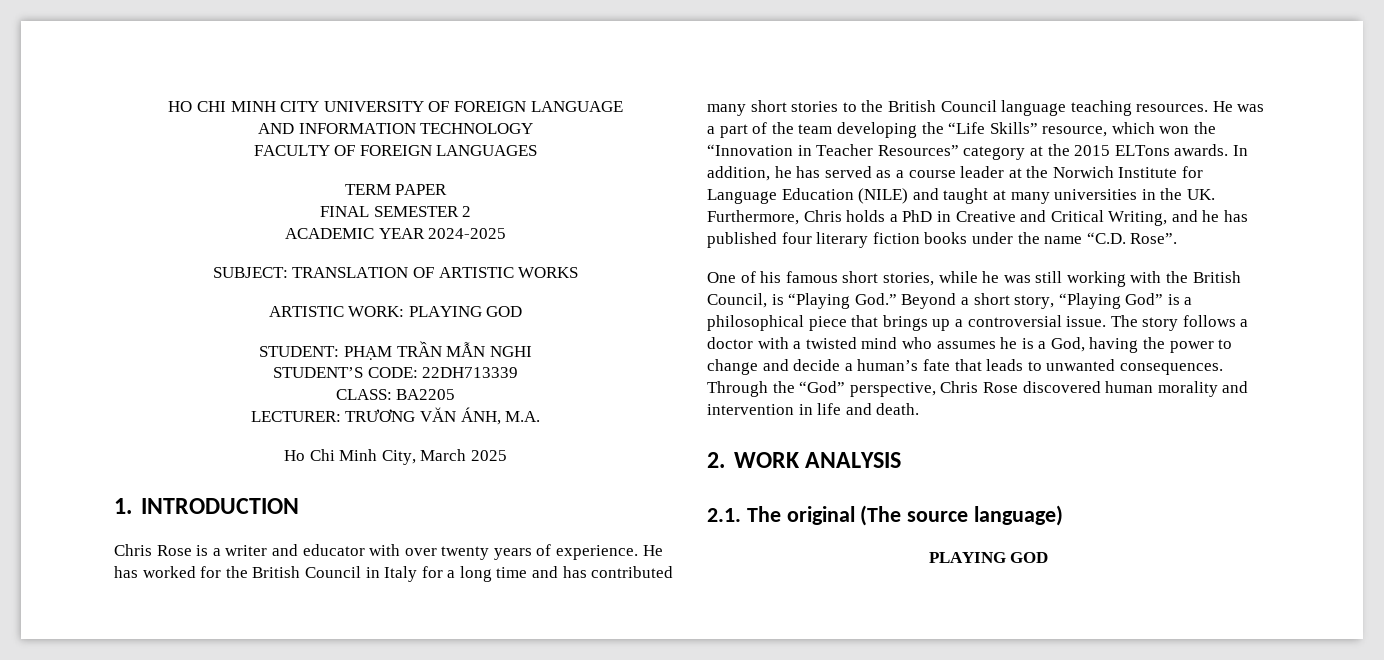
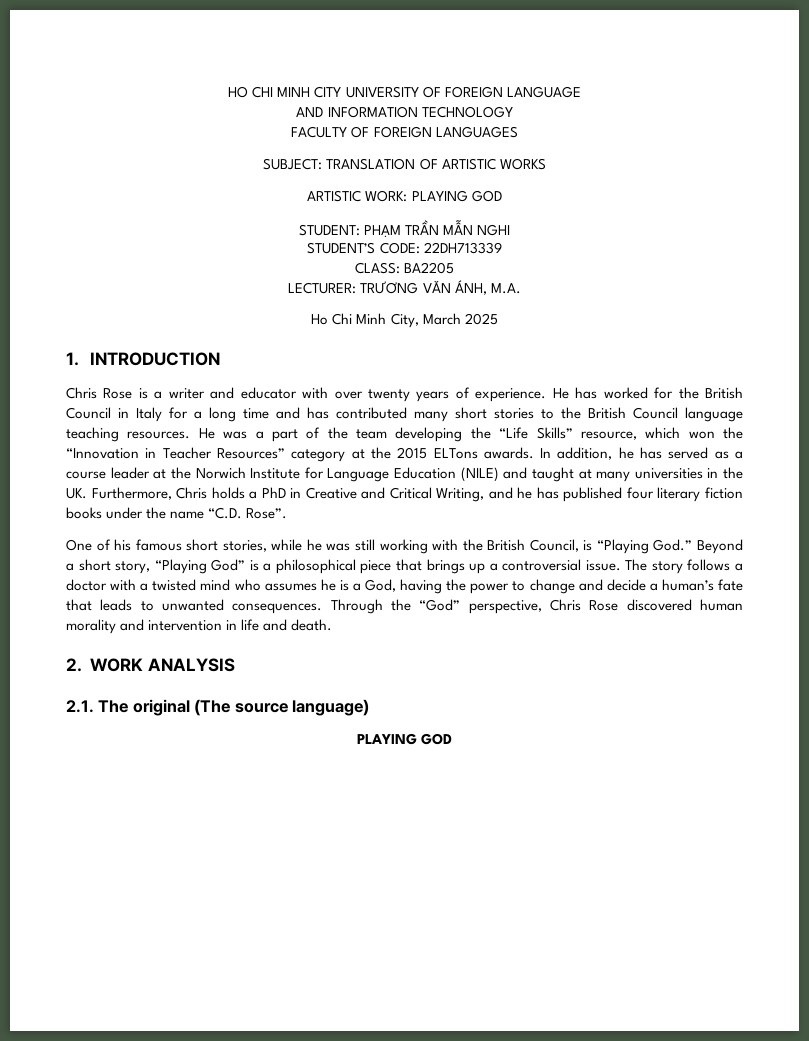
[344,184,448,195] [319,206,472,217] [284,228,507,239] // TERM PAPER // FINAL SEMESTER 2 // ACADEMIC YEAR 2024-2025 -> (518, 132) none

